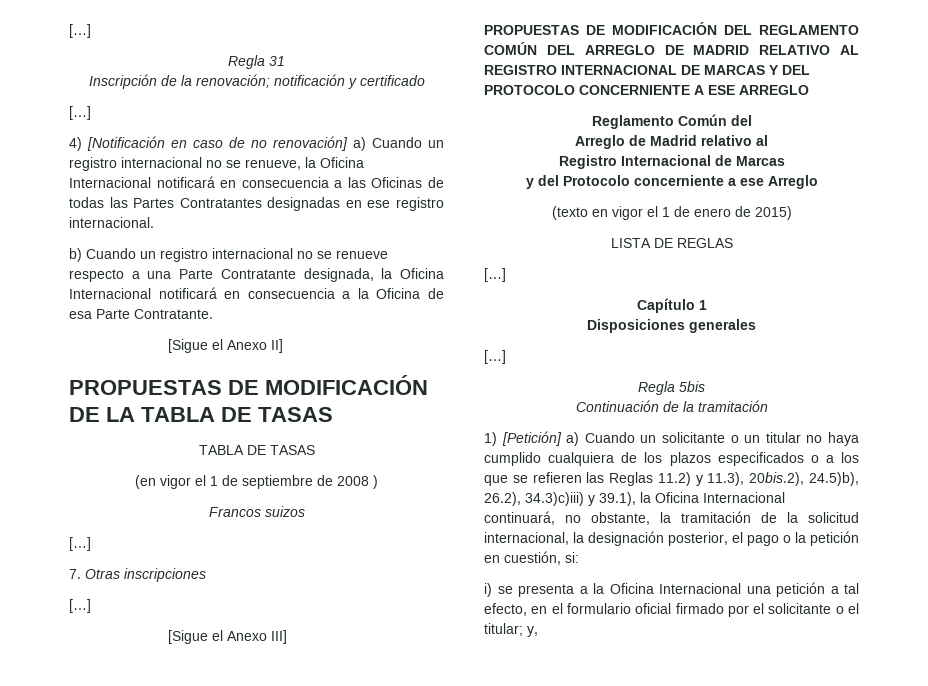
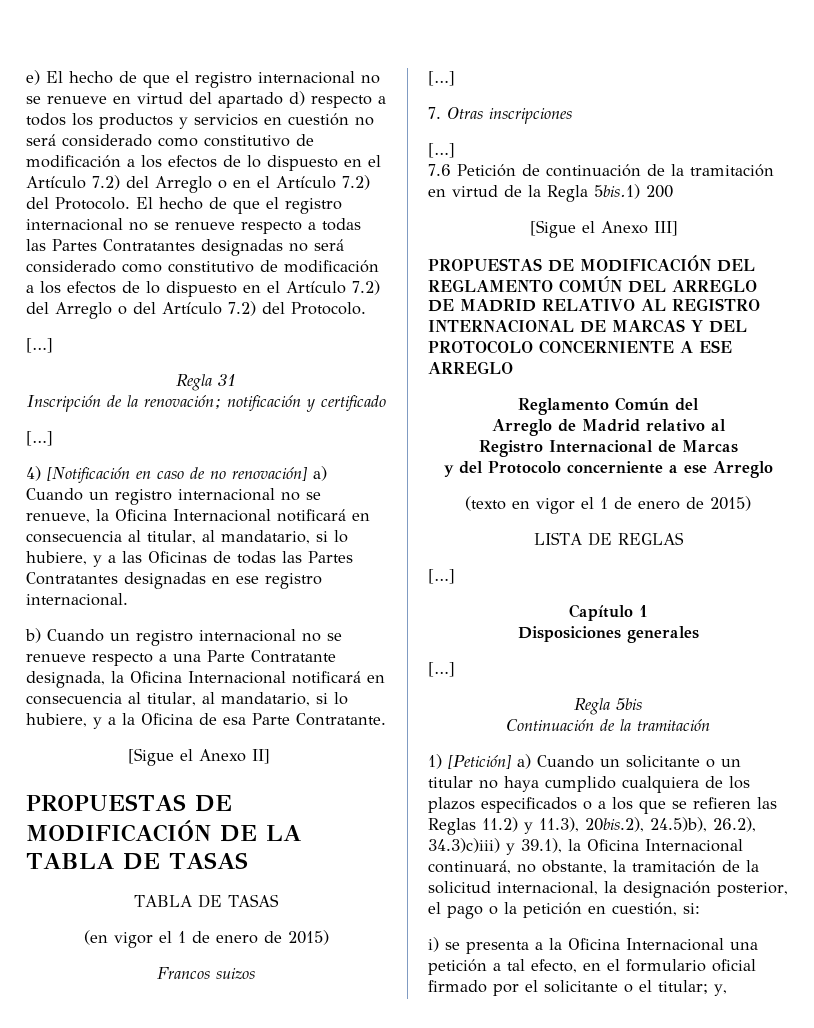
(69, 31) none -> [26,70,380,88] [26,91,386,108] [26,113,374,129] [26,134,314,147] [26,155,381,171] [26,175,370,193] [26,197,342,214] [26,218,361,234] [26,239,344,256] [26,260,379,273] [26,280,380,297] [26,301,366,319] e) El hecho de que el registro internacional no se renueve en virtud del apartado d) respecto a todos los productos y servicios en cuestión no será considerado como constitutivo de modificación a los efectos de lo dispuesto en el Artículo 7.2) del Arreglo o en el Artículo 7.2) del Protocolo. El hecho de que el registro internacional no se renueve respecto a todas las Partes Contratantes designadas no será considerado como constitutivo de modificación a los efectos de lo dispuesto en el Artículo 7.2) del Arreglo o del Artículo 7.2) del Protocolo. //
(329, 182) none -> [128,530,348,544] [26,551,102,567] al titular, al mandatario, si lo hubiere, y
(335, 293) none -> [128,692,348,706] [26,713,102,729] al titular, al mandatario, si lo hubiere, y
[242,475,378,489] septiembre de 2008 ) -> [215,930,329,945] enero de 2015)
(91, 606) none -> [428,164,774,177] [428,184,673,202] // 7.6 Petición de continuación de la tramitación en virtud de la Regla 5bis.1) 200

